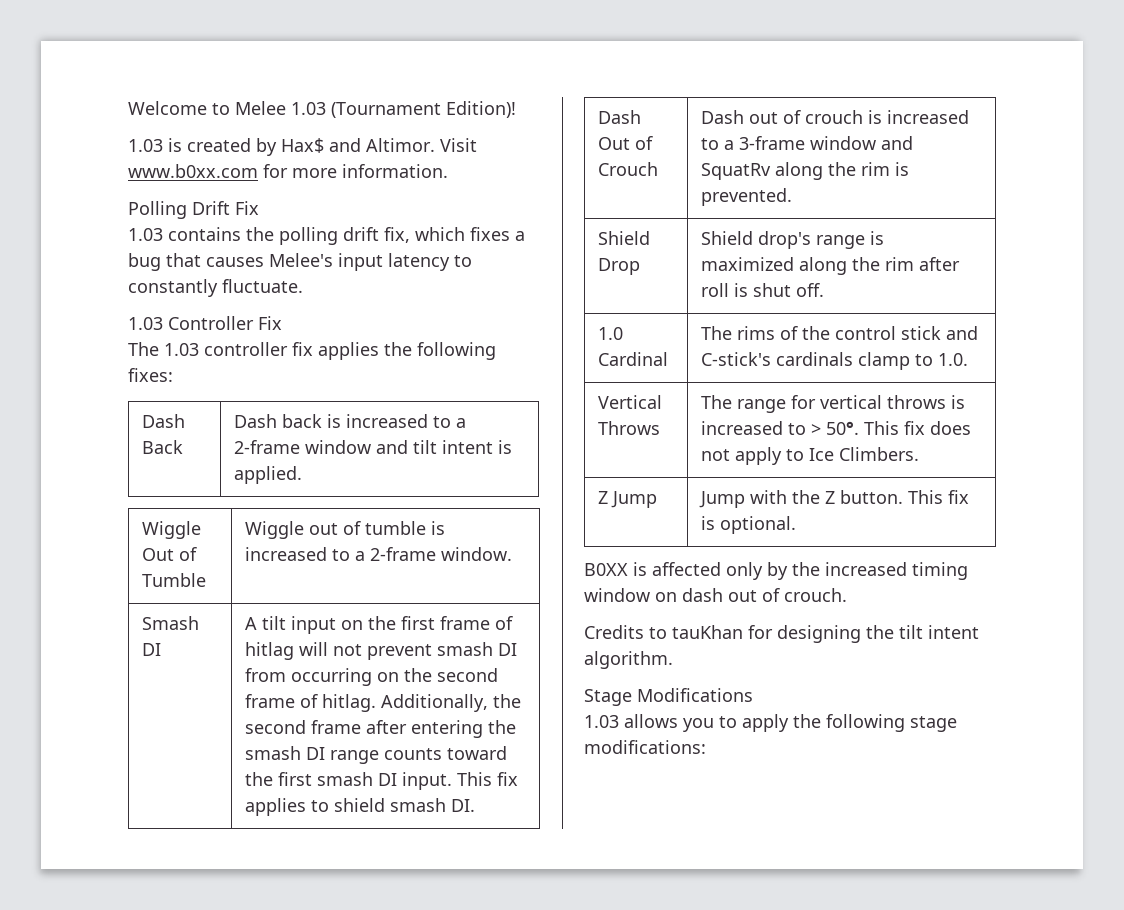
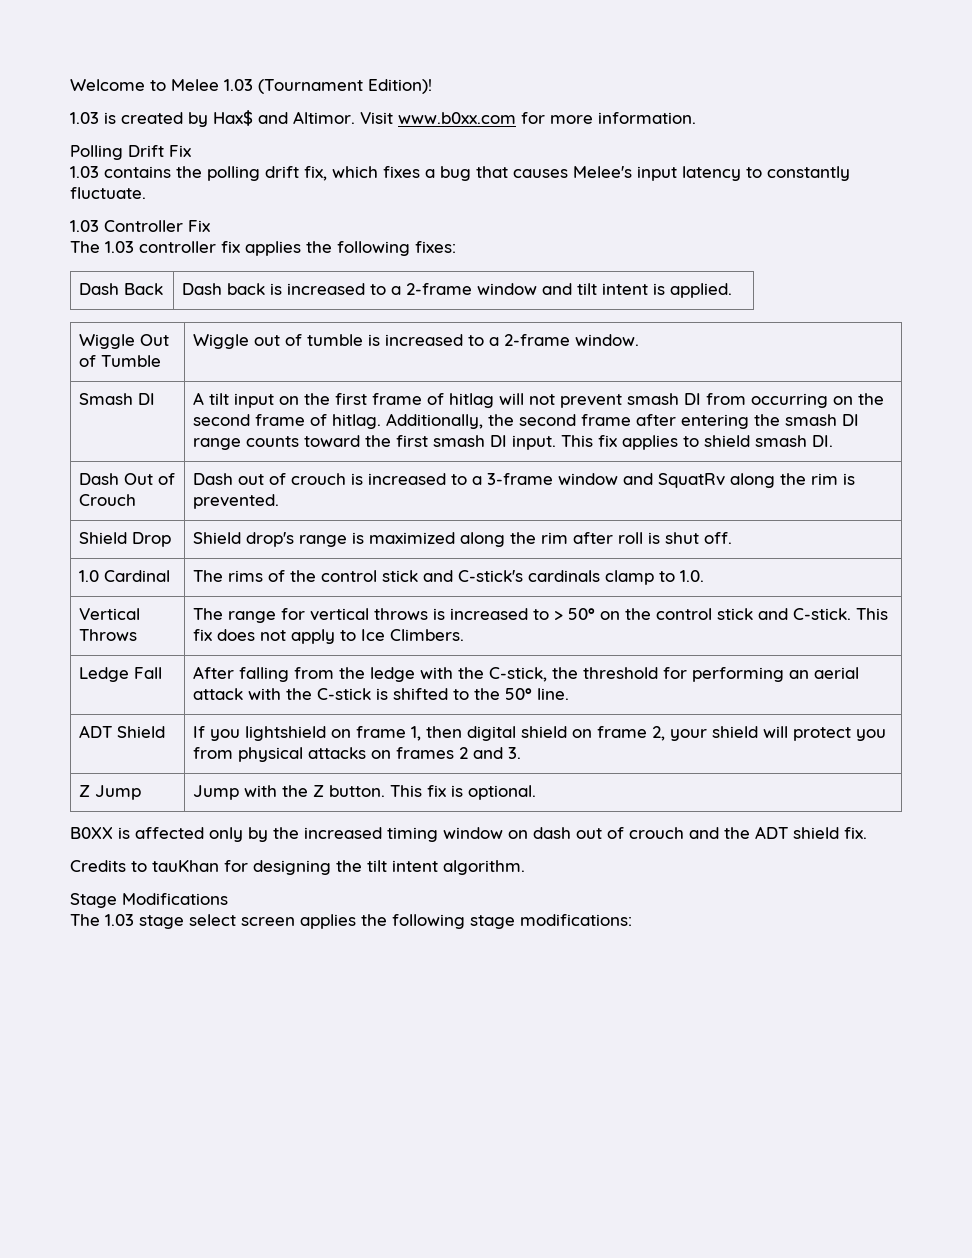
[826,421,860,435] 50°. -> [567,608,851,620] 50° on the control stick and C-stick.
(920, 454) none -> [78,667,162,682] [192,666,859,682] [192,688,569,700] [78,725,165,738] [192,726,886,741] [192,747,521,762] // Ledge Fall | After falling from the ledge with the C-stick, the threshold for performing an aerial attack with the C-stick is shifted to the 50° line. // ADT Shield | If you lightshield on frame 1, then digital shield on frame 2, your shield will protect you from physical attacks on frames 2 and 3.
[784,588,847,602] crouch. -> [629,826,867,839] crouch and the ADT shield fix.
[584,714,789,732] 1.03 allows you to apply -> [70,914,356,929] The 1.03 stage select screen applies

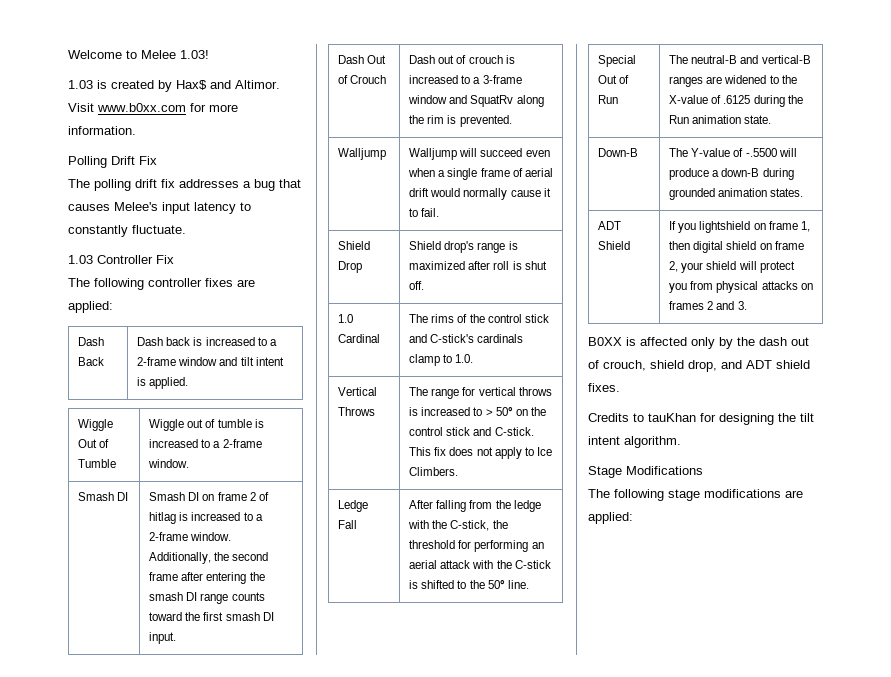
[224,79,432,94] 1.03 (Tournament Edition)! -> [180,50,209,59] 1.03!
[70,166,420,181] 1.03 contains the polling drift fix, which fixes -> [68,179,239,191] The polling drift fix addresses
[105,241,456,256] 1.03 controller fix applies the following fixes: -> [94,278,255,290] [68,301,113,313] following controller fixes are applied:
[192,392,884,408] [192,414,381,429] A tilt input on the first frame of hitlag will not prevent smash DI from occurring on the second frame of hitlag. -> [149,492,269,501] [149,512,263,524] [149,532,232,541] Smash DI on frame 2 of hitlag is increased to a 2-frame window.
[560,435,833,450] This fix applies to shield smash DI. -> (177, 638) none
(279, 501) none -> [338,148,387,160] [409,148,550,160] [408,168,553,180] [409,188,551,200] [409,208,440,217] // Walljump | Walljump will succeed even when a single frame of aerial drift would normally cause it to fail.
[459,532,568,547] along the rim -> (466, 265) none
(569, 694) none -> [598,55,637,67] [598,75,630,84] [598,95,619,104] [669,55,811,64] [669,75,797,87] [669,95,803,107] [669,115,772,124] [598,148,639,157] [669,148,797,157] [669,168,794,180] [669,188,804,200] // Special Out of Run | The neutral-B and vertical-B ranges are widened to the X-value of .6125 during the Run animation state. // Down-B | The Y-value of -.5500 will produce a down-B during grounded animation states.
[78,785,141,800] [192,785,536,800] // Z Jump | Jump with the Z button. This fix is optional. -> (747, 305) none
[304,827,750,842] increased timing window on dash out of crouch and the -> [759,337,809,346] [588,360,742,372] dash out of crouch, shield drop, and
[844,827,867,839] fix. -> [588,383,620,392] fixes.
[105,914,632,929] 1.03 stage select screen applies the following stage modifications: -> [614,489,803,501] [588,512,633,524] following stage modifications are applied:

